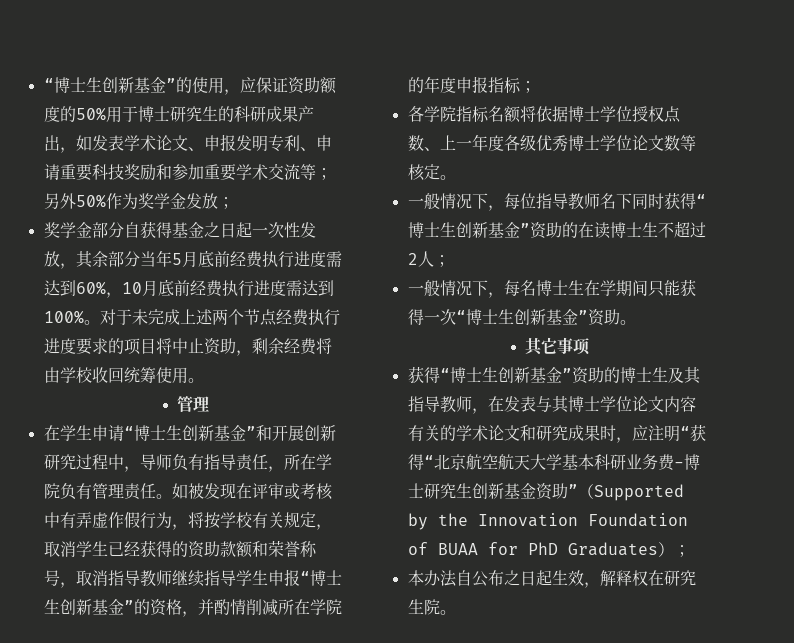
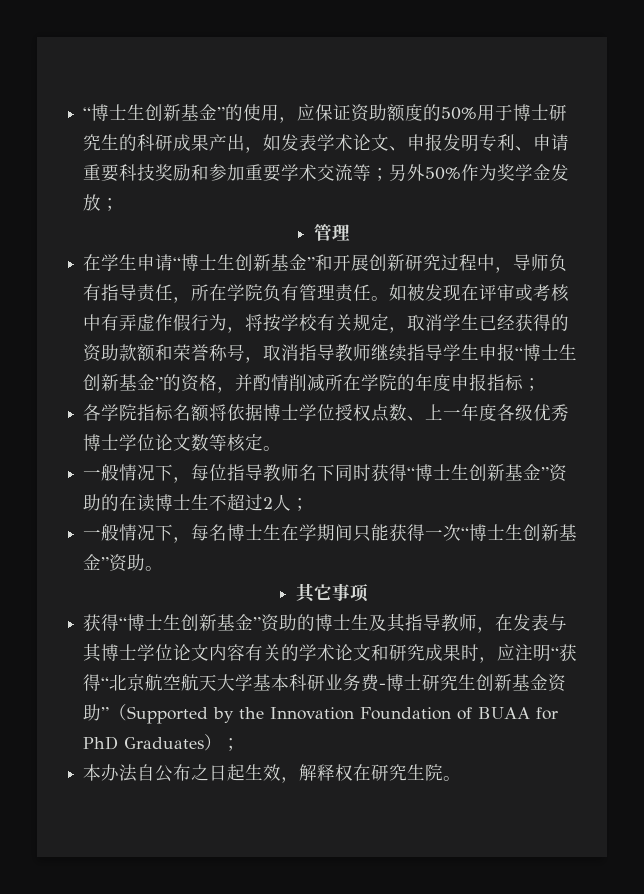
[43,221,316,238] [43,250,342,269] [43,279,334,298] [43,309,340,326] [43,338,332,356] [43,367,204,384] // 奖学金部分自获得基金之日起一次性发放，其余部分当年5月底前经费执行进度需达到60%，10月底前经费执行进度需达到100%。对于未完成上述两个节点经费执行进度要求的项目将中止资助，剩余经费将由学校收回统筹使用。 -> (120, 204) none

